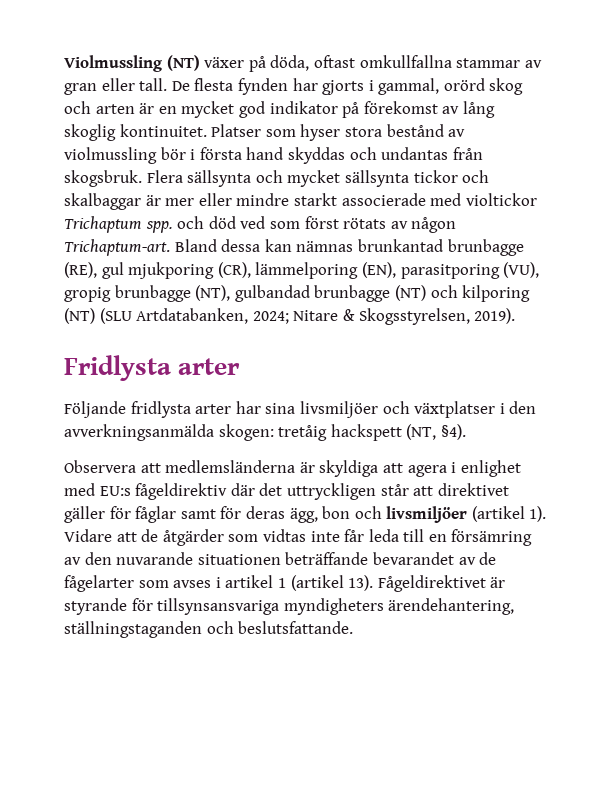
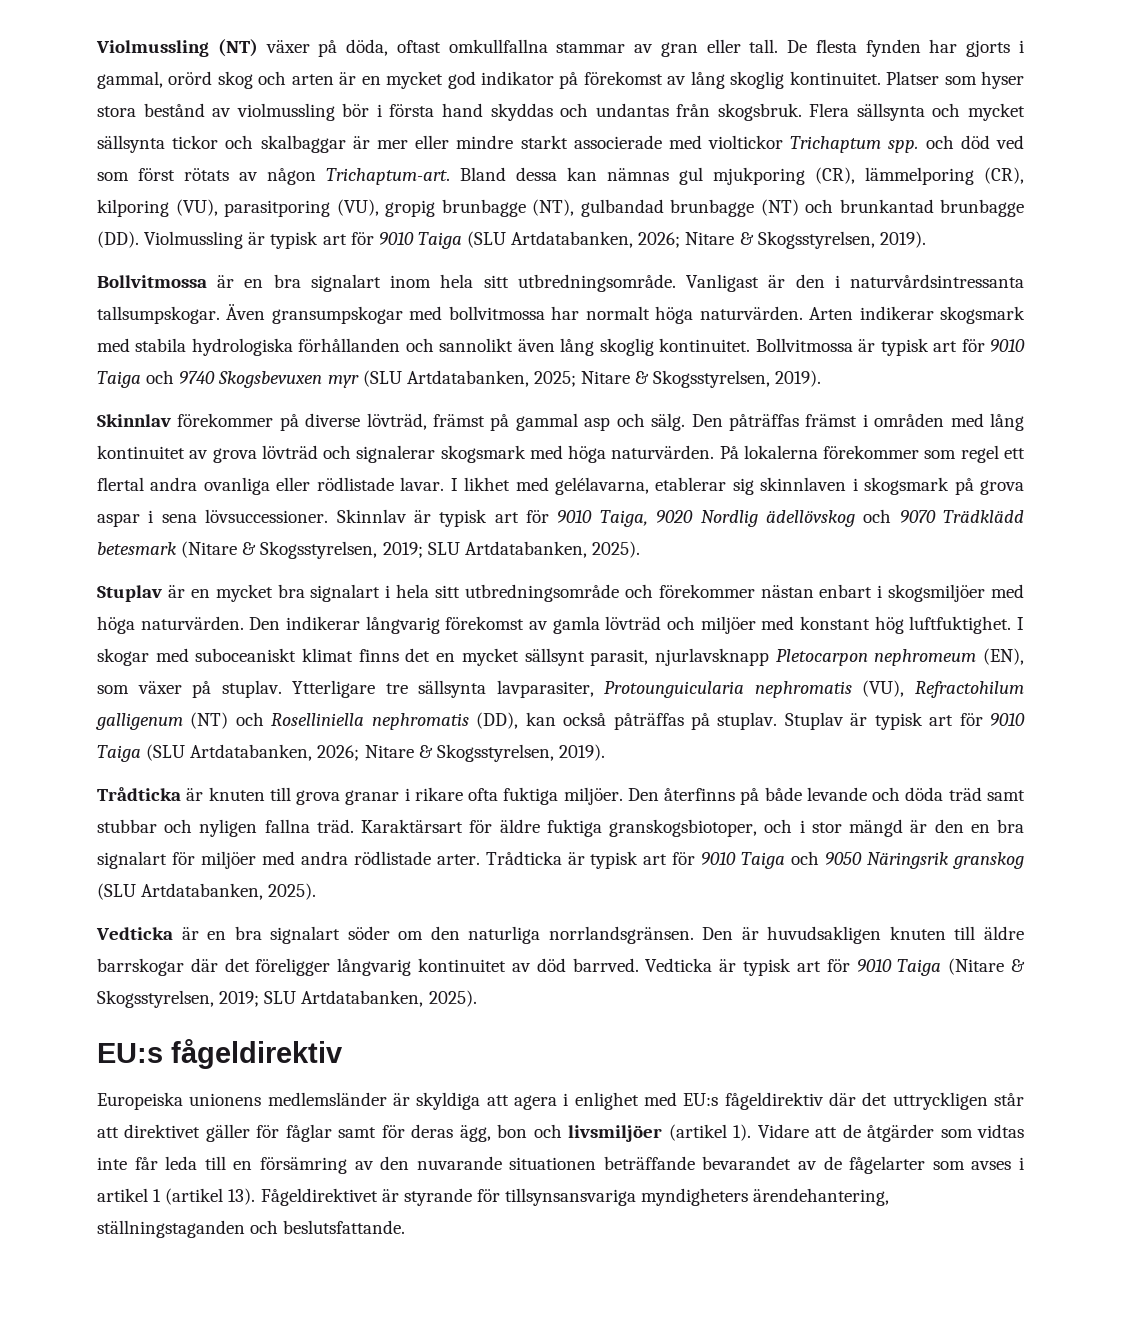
[357,239,524,256] [64,262,97,278] brunkantad brunbagge (RE), -> (669, 174) none
[361,262,396,278] (EN), -> [984,167,1024,184] [97,199,218,217] (CR), kilporing (VU),
[462,285,531,302] [64,308,516,325] [64,355,241,381] [64,401,537,418] [64,424,466,441] [64,460,296,473] kilporing (NT) (SLU Artdatabanken, 2024; Nitare & Skogsstyrelsen, 2019). // Fridlysta arter // Följande fridlysta arter har sina livsmiljöer och växtplatser i den avverkningsanmälda skogen: tretåig hackspett (NT, §4). // Observera att medlemsländerna -> [839,199,1024,217] [97,231,926,249] [97,274,1025,292] [97,304,1026,324] [97,338,1025,356] [97,370,822,388] [97,413,1024,431] [97,445,1025,463] [97,477,1024,495] [97,509,1024,527] [97,541,640,559] [97,584,1024,602] [97,616,1024,634] [97,648,1024,666] [97,680,1024,698] [96,712,1025,730] [97,744,605,762] [97,787,1026,805] [97,819,1024,837] [97,851,1025,869] [97,883,317,900] [96,926,1024,944] [97,958,1026,976] [97,990,477,1008] [97,1039,342,1069] [97,1092,387,1110] brunkantad brunbagge (DD). Violmussling är typisk art för 9010 Taiga (SLU Artdatabanken, 2026; Nitare & Skogsstyrelsen, 2019). // Bollvitmossa är en bra signalart inom hela sitt utbredningsområde. Vanligast är den i naturvårdsintressanta tallsumpskogar. Även gransumpskogar med bollvitmossa har normalt höga naturvärden. Arten indikerar skogsmark med stabila hydrologiska förhållanden och sannolikt även lång skoglig kontinuitet. Bollvitmossa är typisk art för 9010 Taiga och 9740 Skogsbevuxen myr (SLU Artdatabanken, 2025; Nitare & Skogsstyrelsen, 2019). // Skinnlav förekommer på diverse lövträd, främst på gammal asp och sälg. Den påträffas främst i områden med lång kontinuitet av grova lövträd och signalerar skogsmark med höga naturvärden. På lokalerna förekommer som regel ett flertal andra ovanliga eller rödlistade lavar. I likhet med gelélavarna, etablerar sig skinnlaven i skogsmark på grova aspar i sena lövsuccessioner. Skinnlav är typisk art för 9010 Taiga, 9020 Nordlig ädellövskog och 9070 Trädklädd betesmark (Nitare & Skogsstyrelsen, 2019; SLU Artdatabanken, 2025). // Stuplav är en mycket bra signalart i hela sitt utbredningsområde och förekommer nästan enbart i skogsmiljöer med höga naturvärden. Den indikerar långvarig förekomst av gamla lövträd och miljöer med konstant hög luftfuktighet. I skogar med suboceaniskt klimat finns det en mycket sällsynt parasit, njurlavsknapp Pletocarpon nephromeum (EN), som växer på stuplav. Ytterligare tre sällsynta lavparasiter, Protounguicularia nephromatis (VU), Refractohilum galligenum (NT) och Roselliniella nephromatis (DD), kan också påträffas på stuplav. Stuplav är typisk art för 9010 Taiga (SLU Artdatabanken, 2026; Nitare & Skogsstyrelsen, 2019). // Trådticka är knuten till grova granar i rikare ofta fuktiga miljöer. Den återfinns på både levande och döda träd samt stubbar och nyligen fallna träd. Karaktärsart för äldre fuktiga granskogsbiotoper, och i stor mängd är den en bra signalart för miljöer med andra rödlistade arter. Trådticka är typisk art för 9010 Taiga och 9050 Näringsrik granskog (SLU Artdatabanken, 2025). // Vedticka är en bra signalart söder om den naturliga norrlandsgränsen. Den är huvudsakligen knuten till äldre barrskogar där det föreligger långvarig kontinuitet av död barrved. Vedticka är typisk art för 9010 Taiga (Nitare & Skogsstyrelsen, 2019; SLU Artdatabanken, 2025). // EU:s fågeldirektiv // Europeiska unionens medlemsländer

